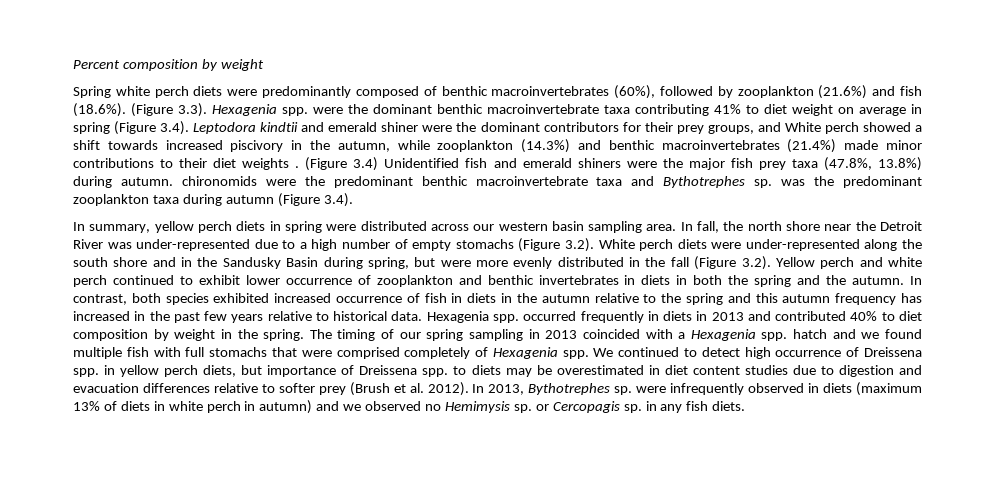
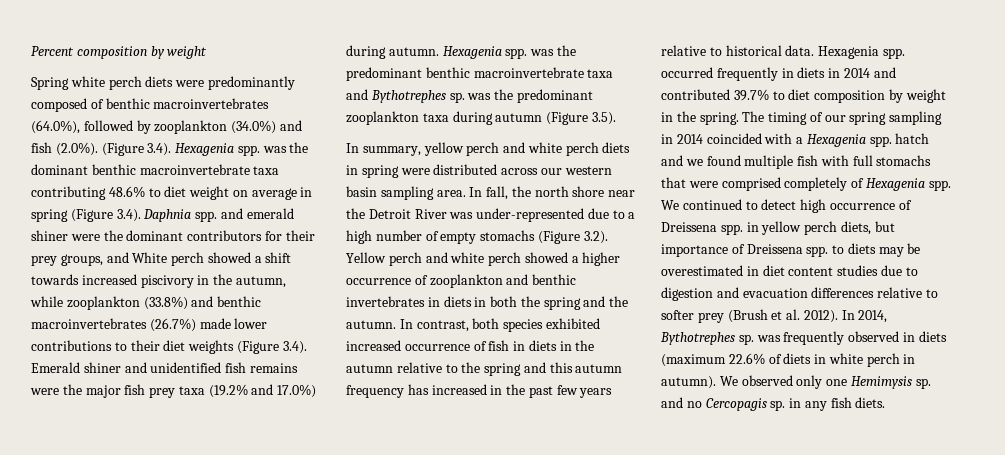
[614,85,656,99] (60%), -> [31,120,80,134] (64.0%),
[818,85,868,99] (21.6%) -> [231,120,277,134] (34.0%)
[73,103,343,117] (18.6%). (Figure 3.3). Hexagenia spp. were -> [55,142,287,156] (2.0%). (Figure 3.4). Hexagenia spp. was
[714,104,741,114] 41% -> [108,186,145,198] 48.6%
[193,122,299,134] Leptodora kindtii -> [143,209,218,222] Daphnia spp.
[521,139,571,153] (14.3%) -> [143,296,188,310] (33.8%)
[787,139,922,153] (21.4%) made minor -> [149,318,268,332] (26.7%) made lower
[295,157,621,171] . (Figure 3.4) Unidentified fish and emerald shiners -> [236,341,307,354] [31,362,298,373] (Figure 3.4). Emerald shiner and unidentified fish remains
[823,157,922,171] [73,176,296,188] (47.8%, 13.8%) during autumn. chironomids were -> [208,384,317,398] [346,45,555,59] (19.2% and 17.0%) during autumn. Hexagenia spp. was
[323,193,353,207] 3.4). -> [591,112,616,125] 3.5).
(232, 227) none -> [503,142,599,156] and white perch
[598,239,922,251] [73,256,771,270] White perch diets were under-represented along the south shore and in the Sandusky Basin during spring, but were more evenly distributed in the fall (Figure 3.2). -> (608, 237) none
[112,275,280,285] continued to exhibit lower -> [524,252,621,266] showed a higher
[711,312,744,321] 2013 -> [843,68,870,78] 2014
[850,311,878,321] 40% -> [733,89,769,101] 39.7%
[545,330,578,339] 2013 -> [676,134,703,144] 2014
[488,383,745,395] 2013, Bythotrephes sp. were infrequently -> [858,310,888,323] [660,331,845,345] 2014, Bythotrephes sp. was frequently
[73,401,100,411] 13% -> [728,353,765,365] 22.6%
[259,400,549,414] autumn) and we observed no Hemimysis sp. or -> [661,375,931,389] [661,397,702,408] autumn). We observed only one Hemimysis sp. and no

